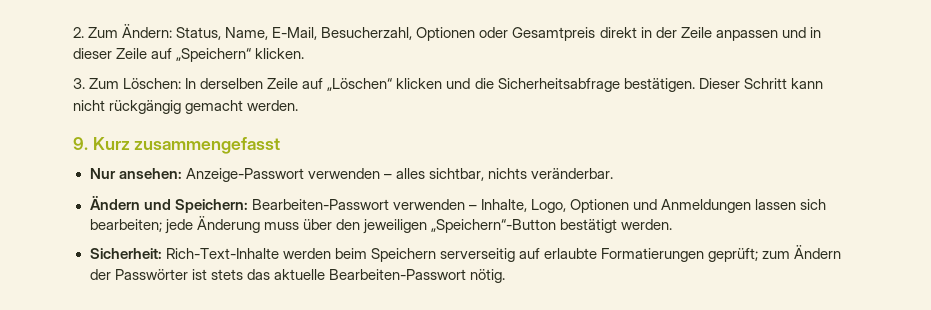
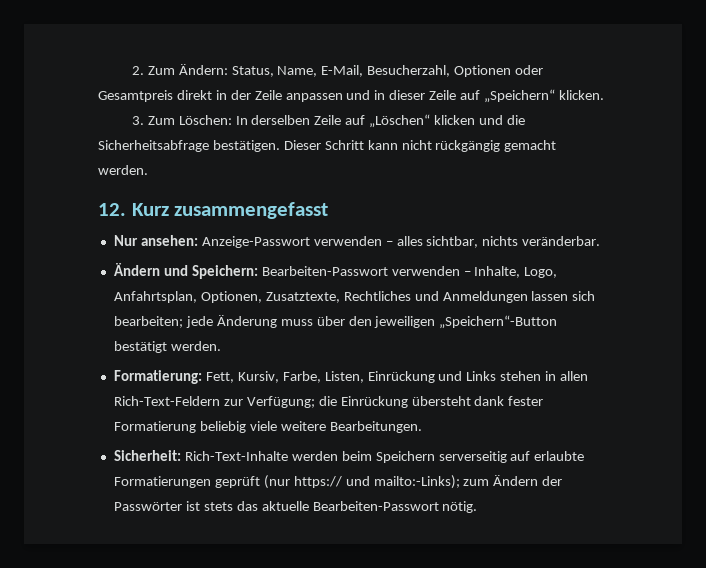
[73,137,88,150] 9. -> [98,203,126,216] 12.
[569,199,629,213] Optionen -> [113,291,411,303] Anfahrtsplan, Optionen, Zusatztexte, Rechtliches
(672, 224) none -> [113,370,589,384] [113,396,544,408] [113,421,422,433] // Formatierung: Fett, Kursiv, Farbe, Listen, Einrückung und Links stehen in allen Rich-Text-Feldern zur Verfügung; die Einrückung übersteht dank fester Formatierung beliebig viele weitere Bearbeitungen.
[707,248,758,262] geprüft; -> [214,475,460,489] geprüft (nur https:// und mailto:-Links);

